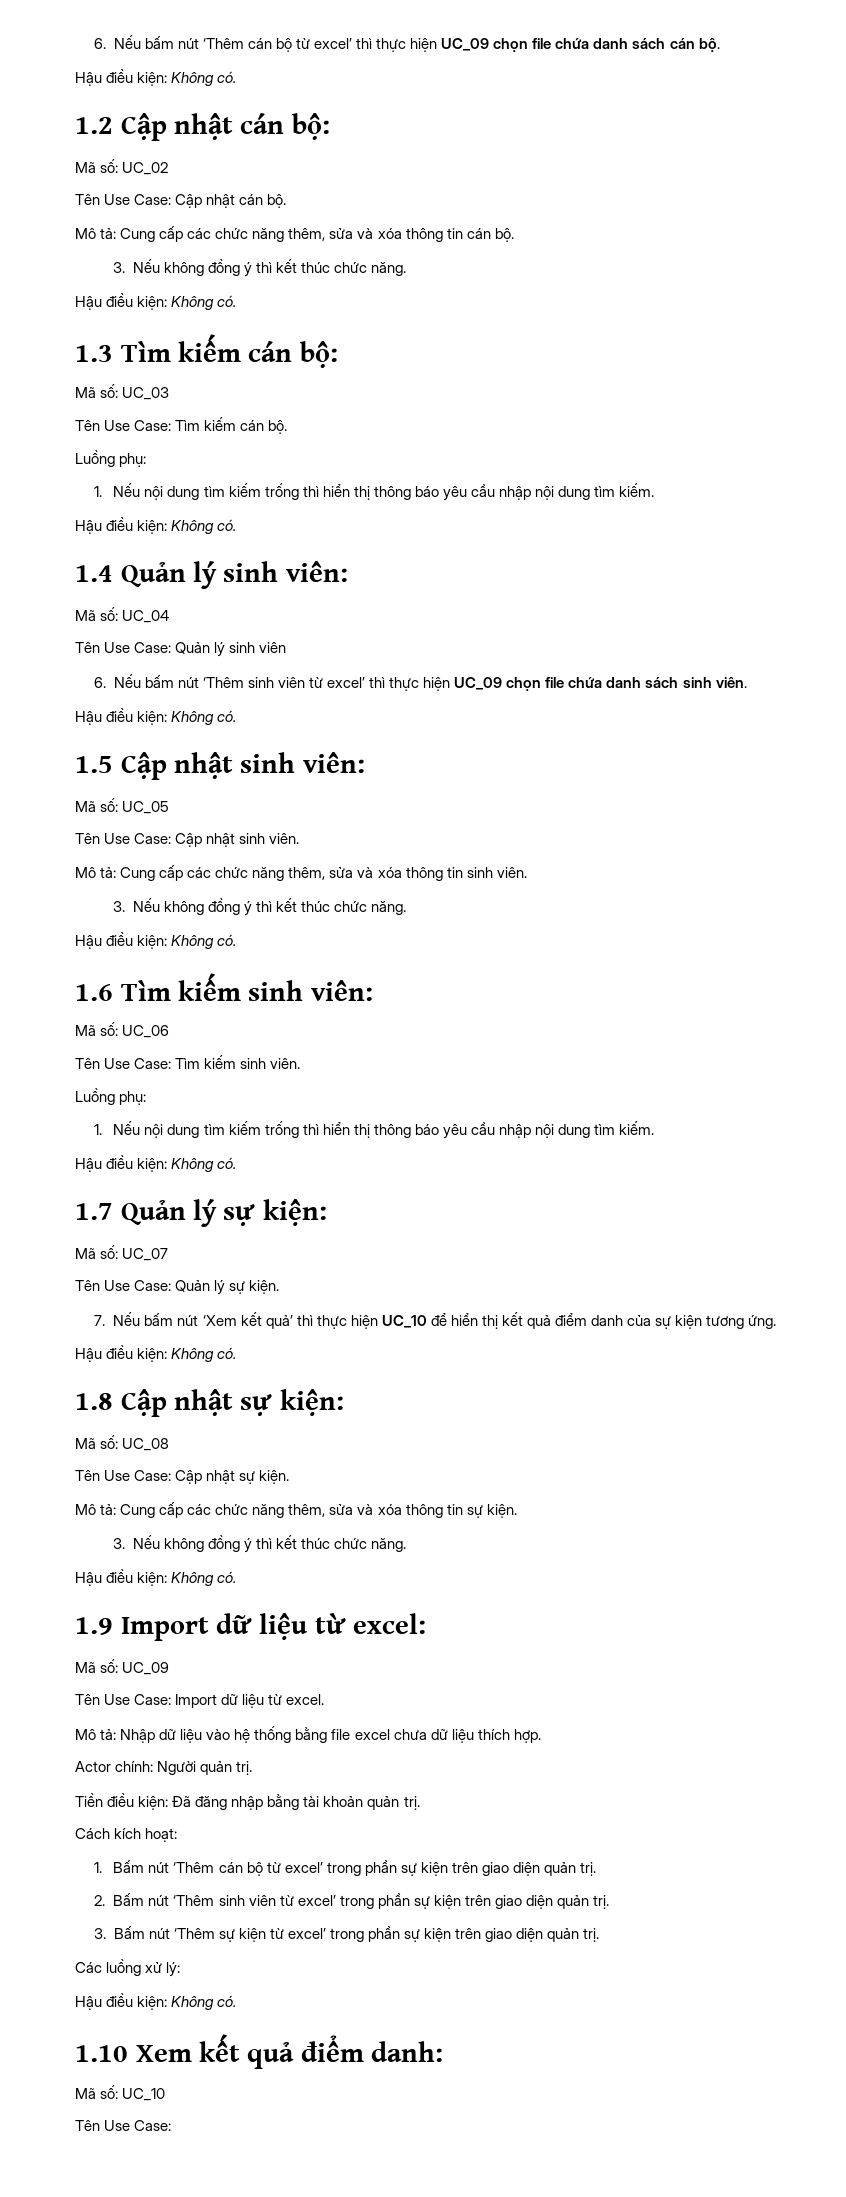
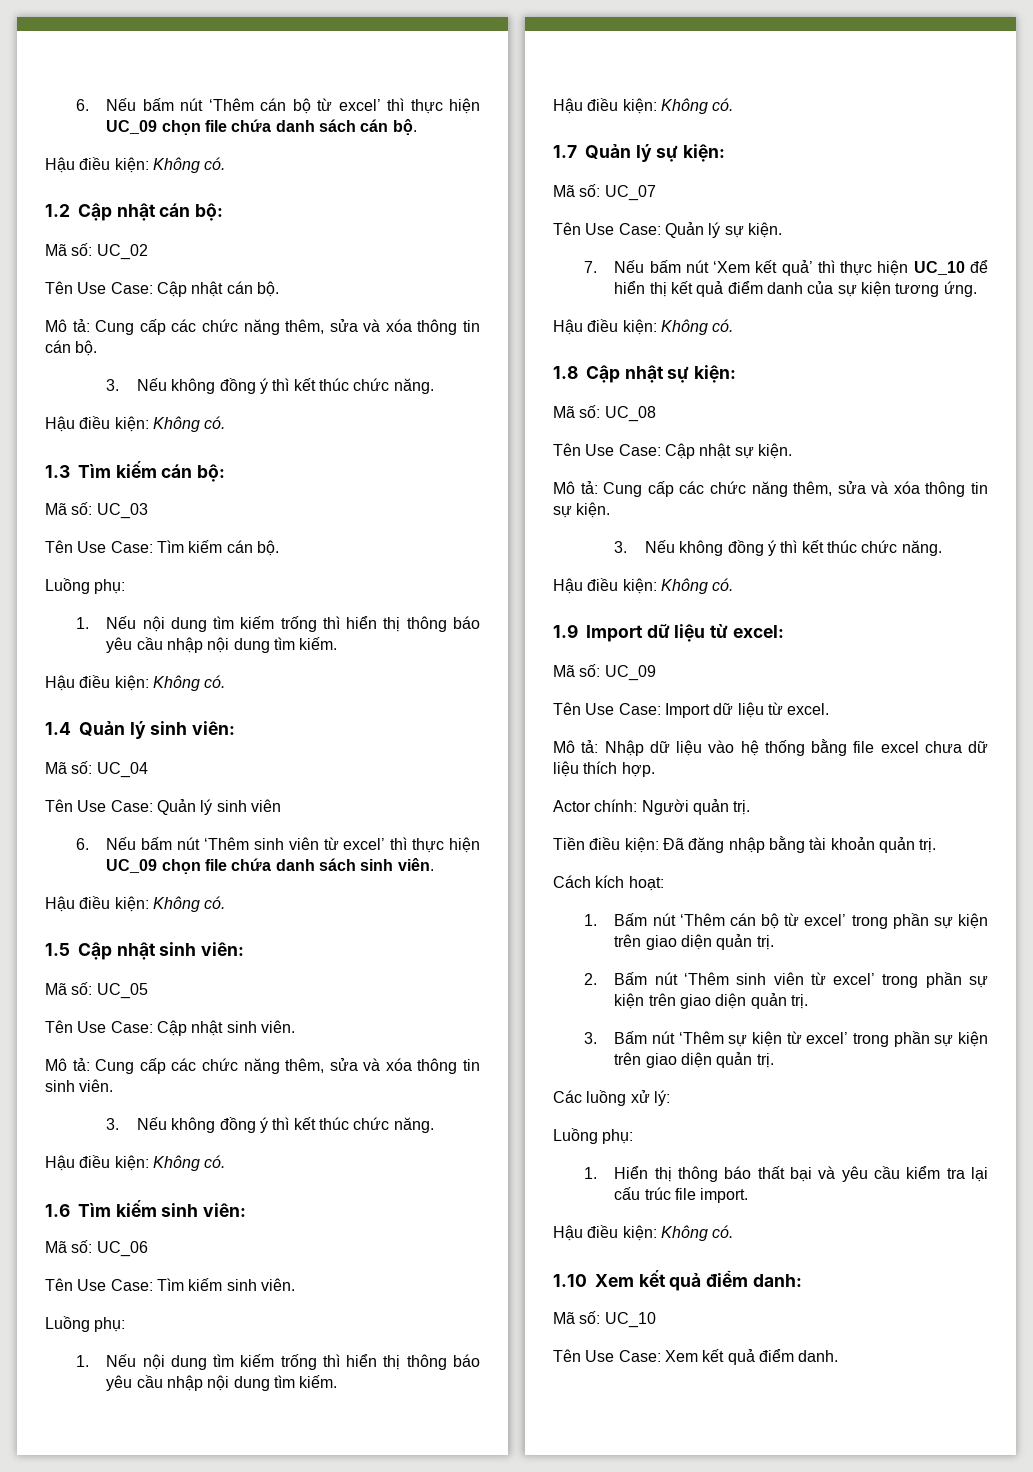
(181, 1969) none -> [553,1128,634,1144] [583,1166,989,1182] [614,1187,749,1203] // Luồng phụ: // 1. Hiển thị thông báo thất bại và yêu cầu kiểm tra lại cấu trúc file import.
(172, 2125) none -> [664,1349,839,1365] Xem kết quả điểm danh.

